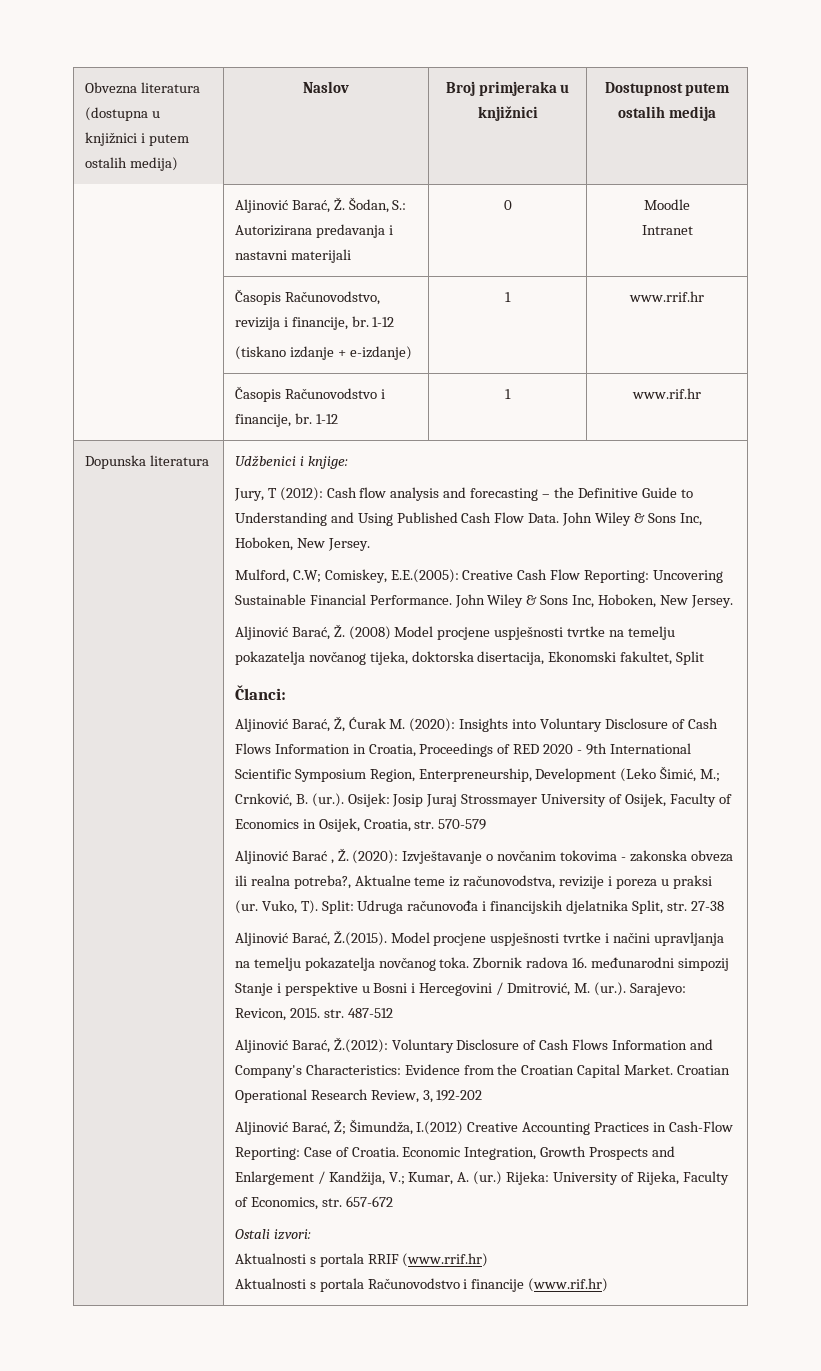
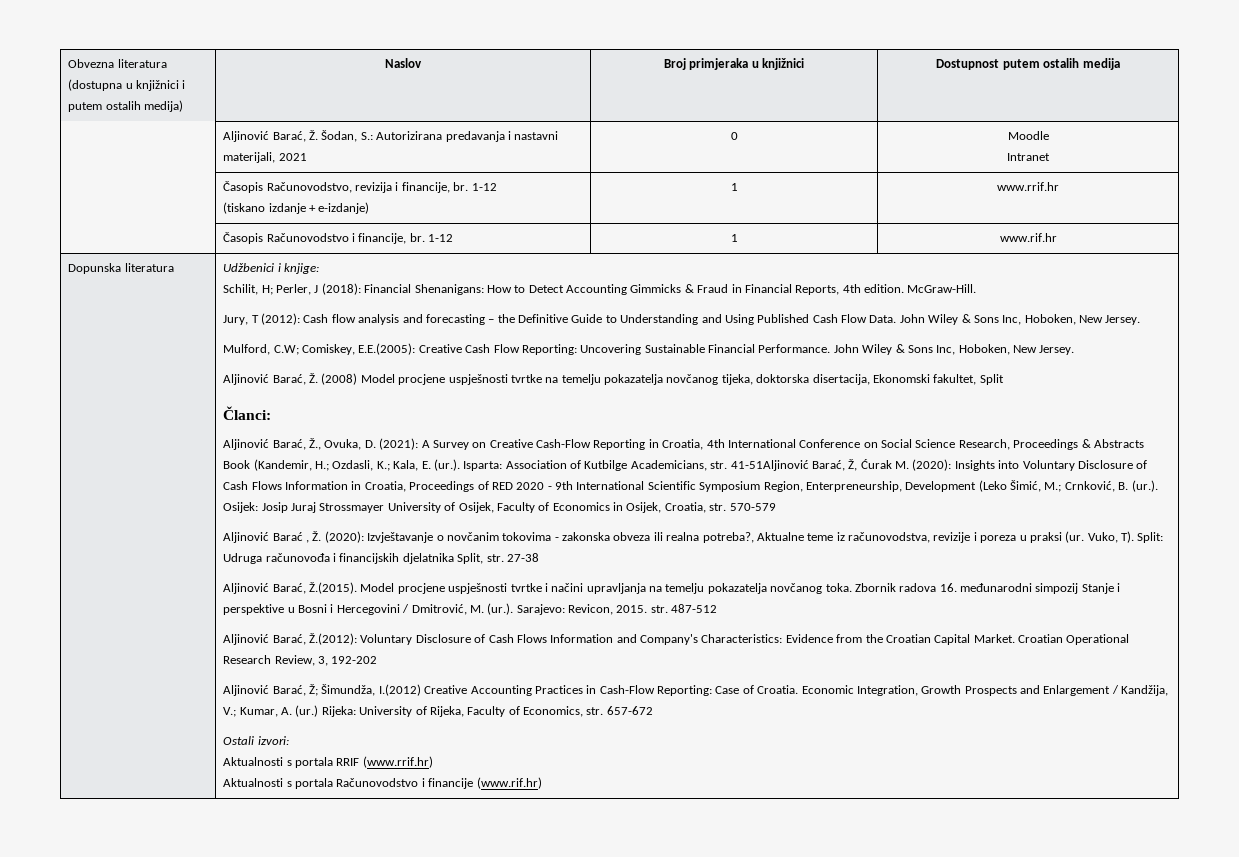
[290,249,351,263] materijali -> [223,152,307,163] materijali, 2021
(348, 462) none -> [223,283,977,295] // Schilit, H; Perler, J (2018): Financial Shenanigans: How to Detect Accounting Gimmicks & Fraud in Financial Reports, 4th edition. McGraw-Hill.
(330, 725) none -> [309,438,1144,450] [223,459,845,471] Ž., Ovuka, D. (2021): A Survey on Creative Cash-Flow Reporting in Croatia, 4th International Conference on Social Science Research, Proceedings & Abstracts Book (Kandemir, H.; Ozdasli, K.; Kala, E. (ur.). Isparta: Association of Kutbilge Academicians, str. 41-51Aljinović Barać,

